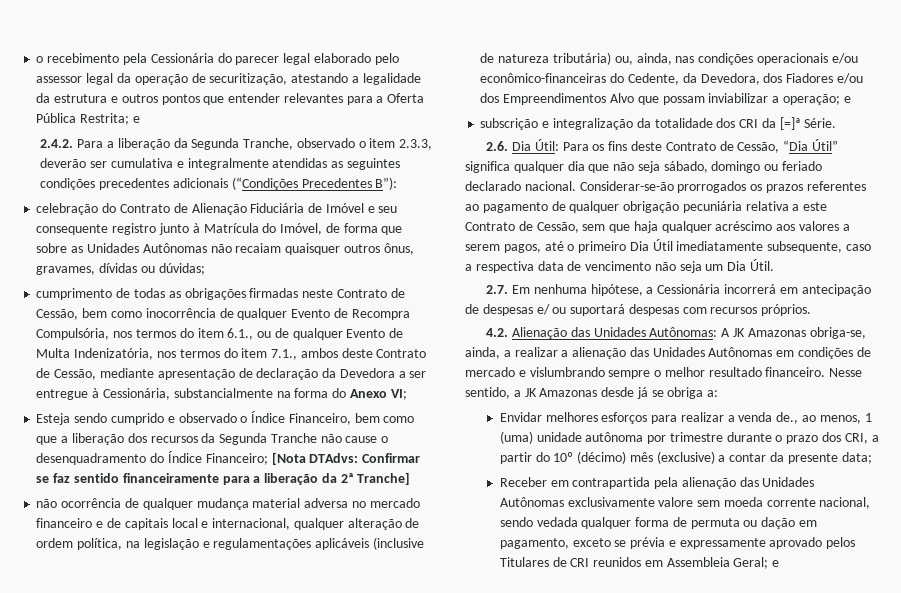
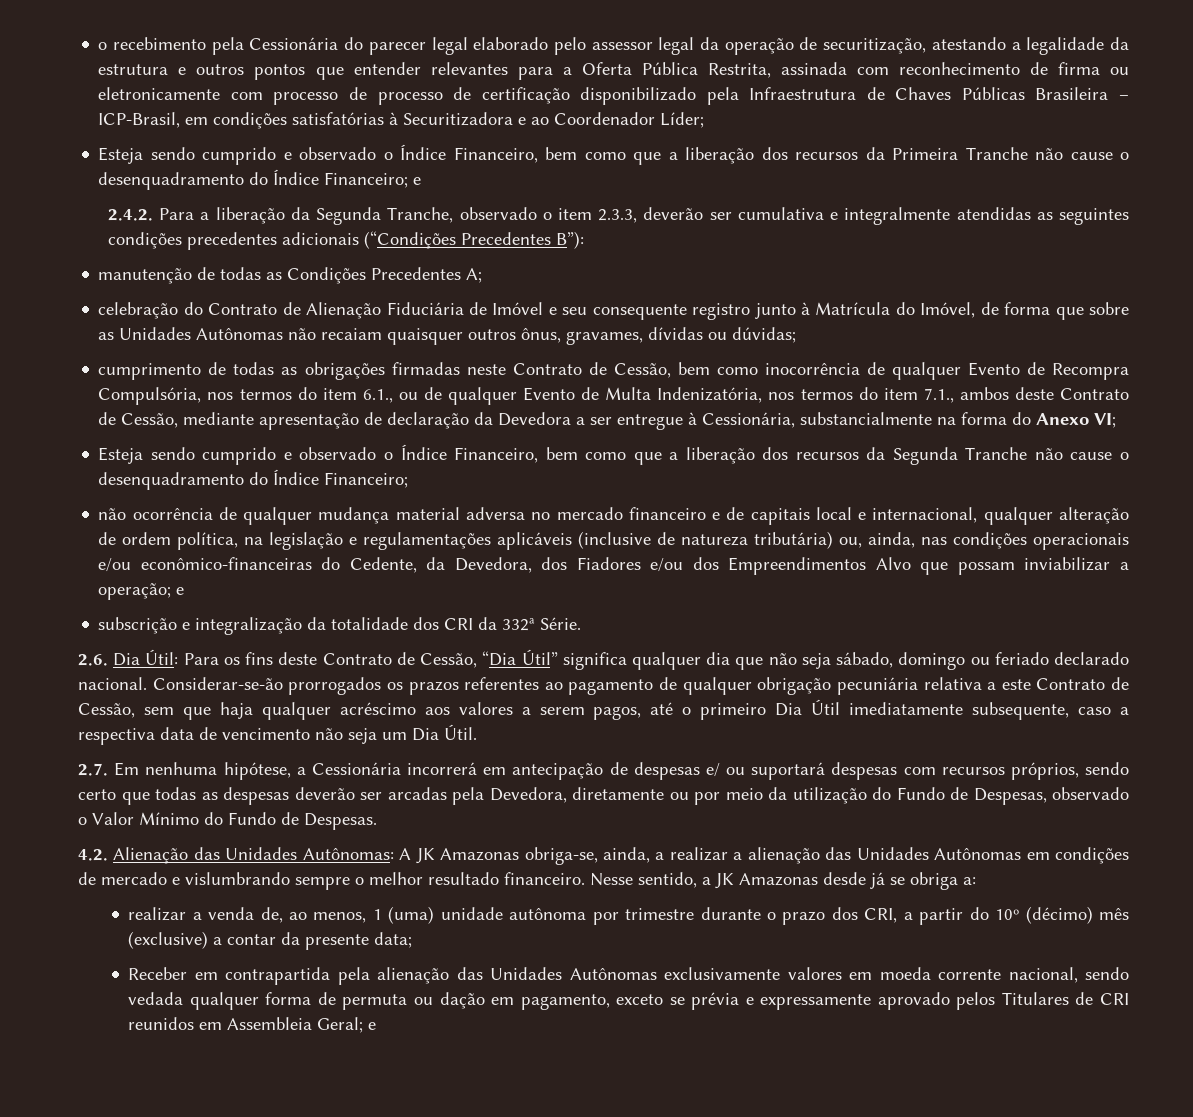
[80,113,130,125] Restrita; -> [707,62,1129,78] [98,87,1130,105] [98,112,705,129] [98,144,1129,165] [98,169,409,190] Restrita, assinada com reconhecimento de firma ou eletronicamente com processo de processo de certificação disponibilizado pela Infraestrutura de Chaves Públicas Brasileira – ICP-Brasil, em condições satisfatórias à Securitizadora e ao Coordenador Líder; // Esteja sendo cumprido e observado o Índice Financeiro, bem como que a liberação dos recursos da Primeira Tranche não cause o desenquadramento do Índice Financeiro;
(398, 183) none -> [98,267,483,284] // manutenção de todas as Condições Precedentes A;
[271,452,421,465] [36,472,411,485] [Nota DTAdvs: Confirmar se faz sentido financeiramente para a liberação da 2ª Tranche] -> (409, 480) none
[779,117,801,130] [=]ª -> [502,618,536,631] 332ª
[761,304,812,316] próprios. -> [1010,762,1129,780] [78,787,1129,805] [78,812,377,830] próprios, sendo certo que todas as despesas deverão ser arcadas pela Devedora, diretamente ou por meio da utilização do Fundo de Despesas, observado o Valor Mínimo do Fundo de Despesas.
[499,412,678,424] Envidar melhores esforços para -> (976, 881) none
[776,412,799,424] de., -> [260,907,283,923] de,
[658,497,721,507] valore sem -> [787,967,873,980] valores em

